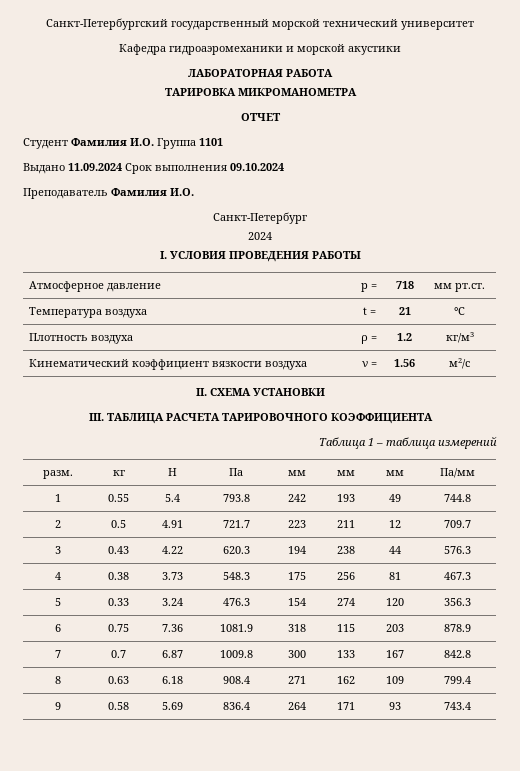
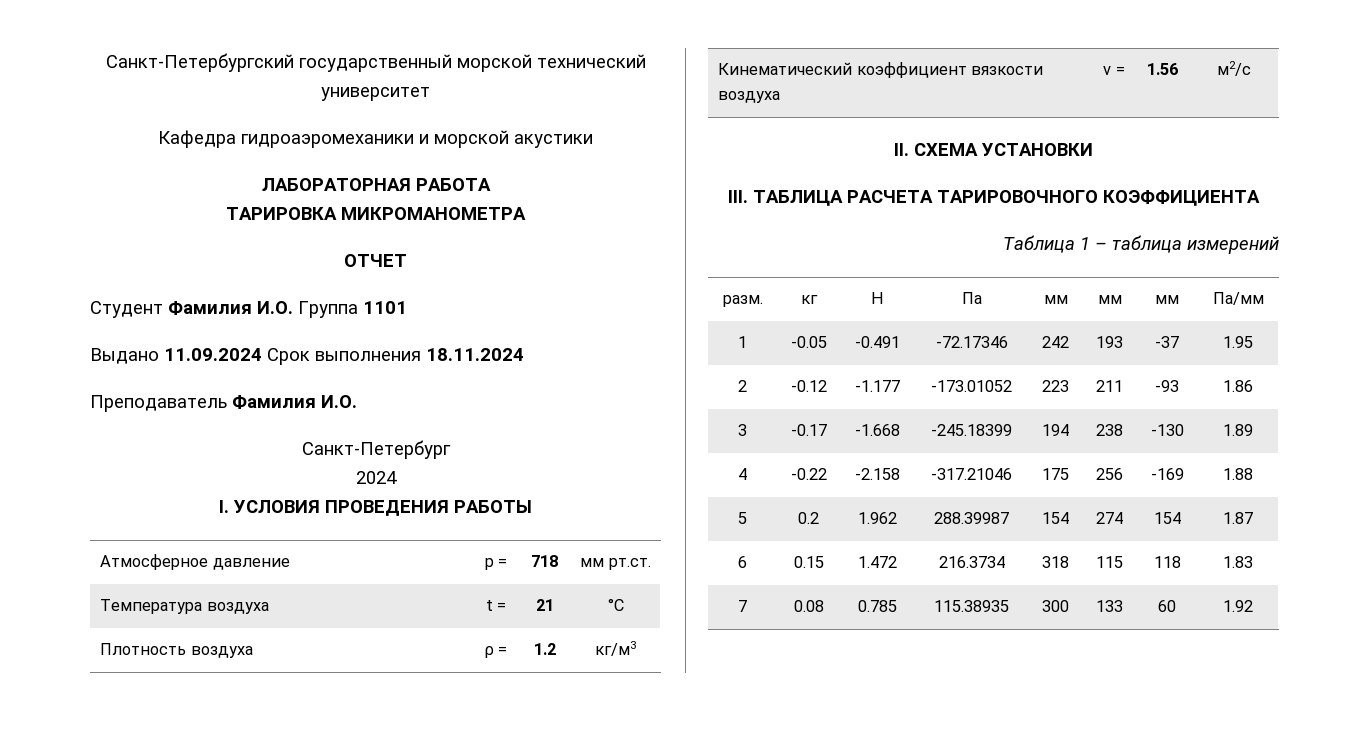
[230,163,284,171] 09.10.2024 -> [426,348,524,361] 18.11.2024
[108,494,129,502] [165,494,180,502] [222,494,250,502] 0.55 | 5.4 | 793.8 -> [790,336,827,348] [855,336,900,348] [935,336,1008,348] -0.05 | -0.491 | -72.17346
[389,494,401,502] [444,494,471,502] 49 | 744.8 -> [1155,336,1179,348] [1223,336,1253,348] -37 | 1.95
[111,520,126,528] [162,520,183,528] [222,520,250,528] 0.5 | 4.91 | 721.7 -> [790,380,827,392] [855,380,900,392] [931,380,1012,392] -0.12 | -1.177 | -173.01052
[389,520,401,528] [444,520,471,528] 12 | 709.7 -> [1155,380,1179,392] [1223,380,1253,392] -93 | 1.86
[108,546,129,554] [162,546,183,554] [222,546,250,554] 0.43 | 4.22 | 620.3 -> [790,424,827,436] [855,424,900,436] [931,424,1012,436] -0.17 | -1.668 | -245.18399
[389,546,401,554] [444,546,471,554] 44 | 576.3 -> [1150,424,1184,436] [1223,424,1253,436] -130 | 1.89
[108,572,129,580] [162,572,183,580] [222,572,250,580] 0.38 | 3.73 | 548.3 -> [790,468,827,480] [855,468,900,480] [931,468,1012,480] -0.22 | -2.158 | -317.21046
[389,572,401,580] [444,572,471,580] 81 | 467.3 -> [1150,468,1184,480] [1223,468,1253,480] -169 | 1.88
[108,598,129,606] [162,598,183,606] [222,598,250,606] 0.33 | 3.24 | 476.3 -> [798,512,819,524] [858,512,897,524] [934,512,1009,524] 0.2 | 1.962 | 288.39987
[386,598,404,606] [444,598,471,606] 120 | 356.3 -> [1153,512,1181,524] [1223,512,1253,524] 154 | 1.87
[108,624,129,632] [162,624,183,632] [219,624,253,632] 0.75 | 7.36 | 1081.9 -> [793,556,824,568] [858,556,897,568] [938,556,1005,568] 0.15 | 1.472 | 216.3734
[386,624,404,632] [444,624,471,632] 203 | 878.9 -> [1153,556,1181,568] [1223,556,1253,568] 118 | 1.83
[111,650,126,658] [162,650,183,658] [219,650,253,658] 0.7 | 6.87 | 1009.8 -> [793,600,824,612] [858,600,897,612] [934,600,1009,612] 0.08 | 0.785 | 115.38935
[386,650,404,658] [444,650,471,658] [54,676,61,684] [108,676,129,684] [162,676,183,684] [222,676,250,684] [288,676,306,684] [337,676,355,684] [386,676,404,684] [444,676,471,684] [54,702,61,710] [108,702,129,710] [162,702,183,710] [222,702,250,710] [288,702,306,710] [337,702,355,710] [389,702,401,710] [444,702,471,710] 167 | 842.8 // 8 | 0.63 | 6.18 | 908.4 | 271 | 162 | 109 | 799.4 // 9 | 0.58 | 5.69 | 836.4 | 264 | 171 | 93 | 743.4 -> [1158,600,1176,612] [1223,600,1253,612] 60 | 1.92

